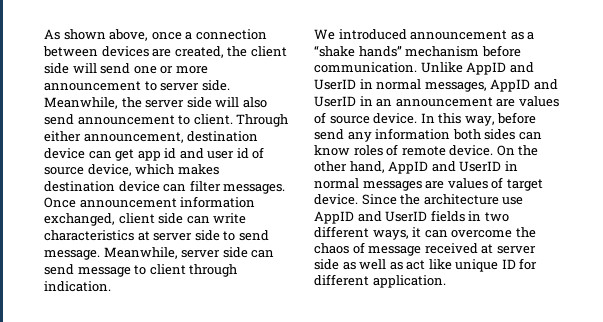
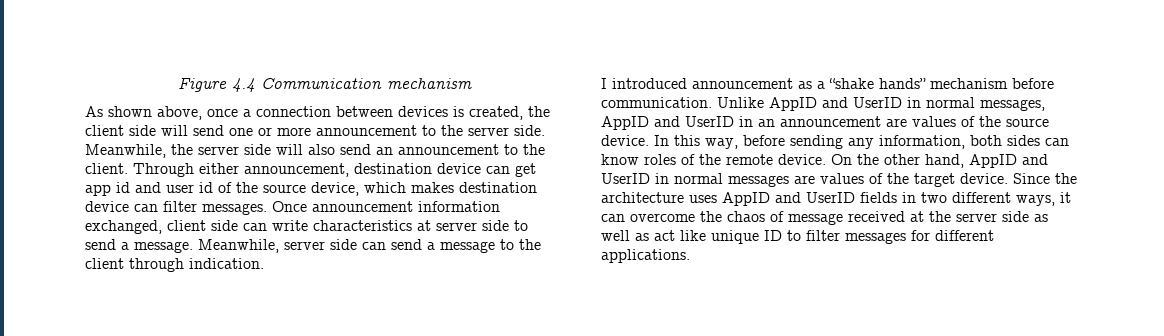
(44, 34) none -> [177,78,472,93] Figure 4.4 Communication mechanism //
[152,49,172,57] are -> [453,106,464,117] is
(157, 86) none -> [441,125,463,136] the
[77,115,191,125] announcement to -> [376,144,545,155] an announcement to the
(265, 153) none -> [236,182,258,193] the
(269, 235) none -> [121,242,129,250] a
(74, 269) none -> [427,242,435,250] a
(147, 270) none -> [519,239,541,250] the
[314,29,335,40] We -> [601,78,607,89] I
(326, 118) none -> [979,116,1001,127] the
[314,128,451,142] send any information -> [790,135,965,149] sending any information,
(399, 150) none -> [699,154,721,165] the
(504, 183) none -> [887,173,909,184] the
[502,197,524,205] use -> [689,195,717,203] uses
(494, 249) none -> [929,211,951,222] the
(516, 264) none -> [787,230,906,244] to filter messages
[372,275,446,288] application. -> [601,249,690,263] applications.

